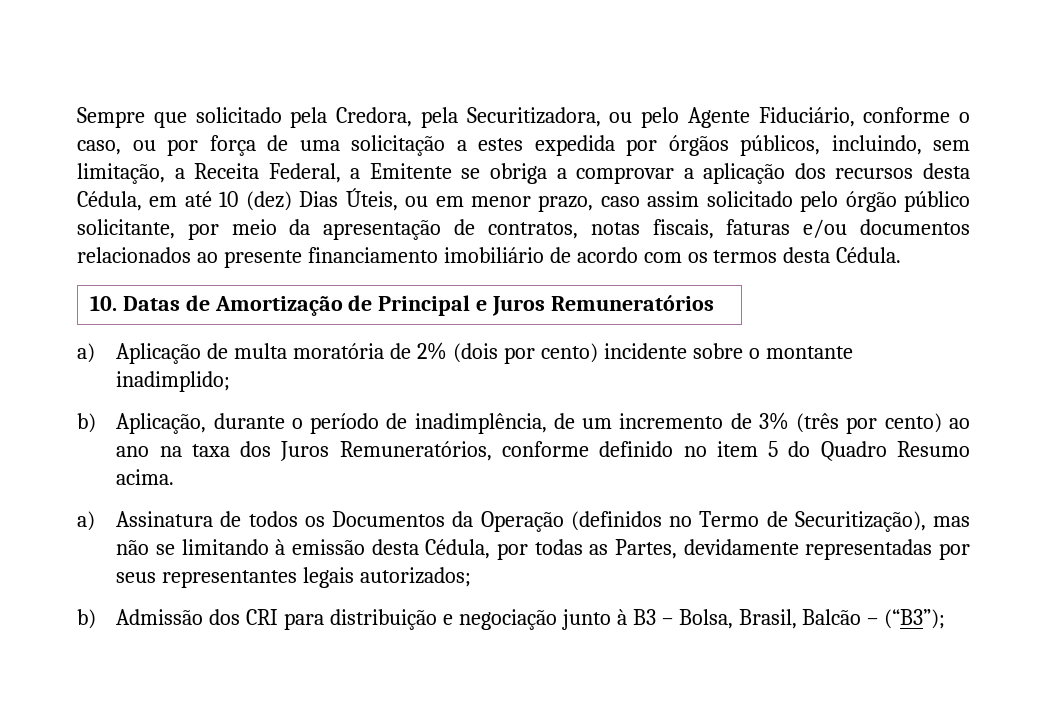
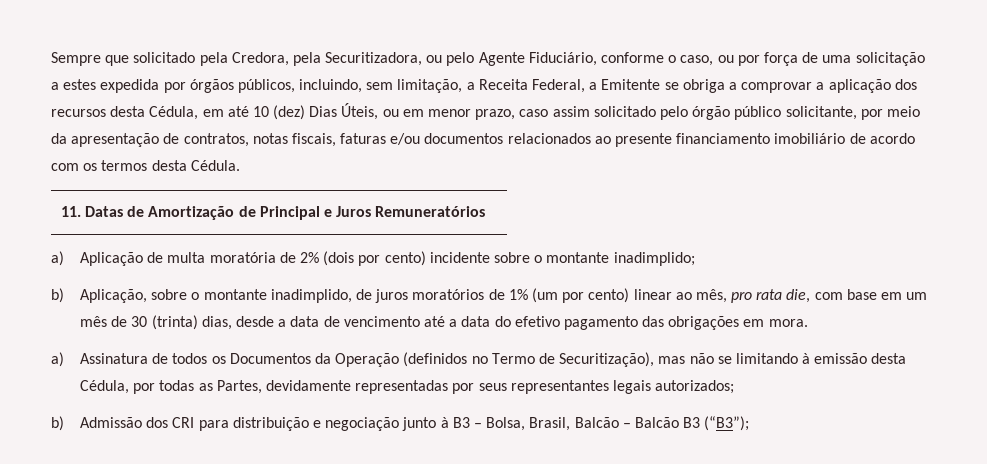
[89,295,117,311] 10. -> [60,206,81,217] 11.
[213,412,970,434] [116,441,970,461] [116,469,175,485] durante o período de inadimplência, de um incremento de 3% (três por cento) ao ano na taxa dos Juros Remuneratórios, conforme definido no item 5 do Quadro Resumo acima. -> [151,288,928,303] [80,315,808,330] sobre o montante inadimplido, de juros moratórios de 1% (um por cento) linear ao mês, pro rata die, com base em um mês de 30 (trinta) dias, desde a data de vencimento até a data do efetivo pagamento das obrigações em mora.
(879, 621) none -> [634,417,701,428] Balcão B3

